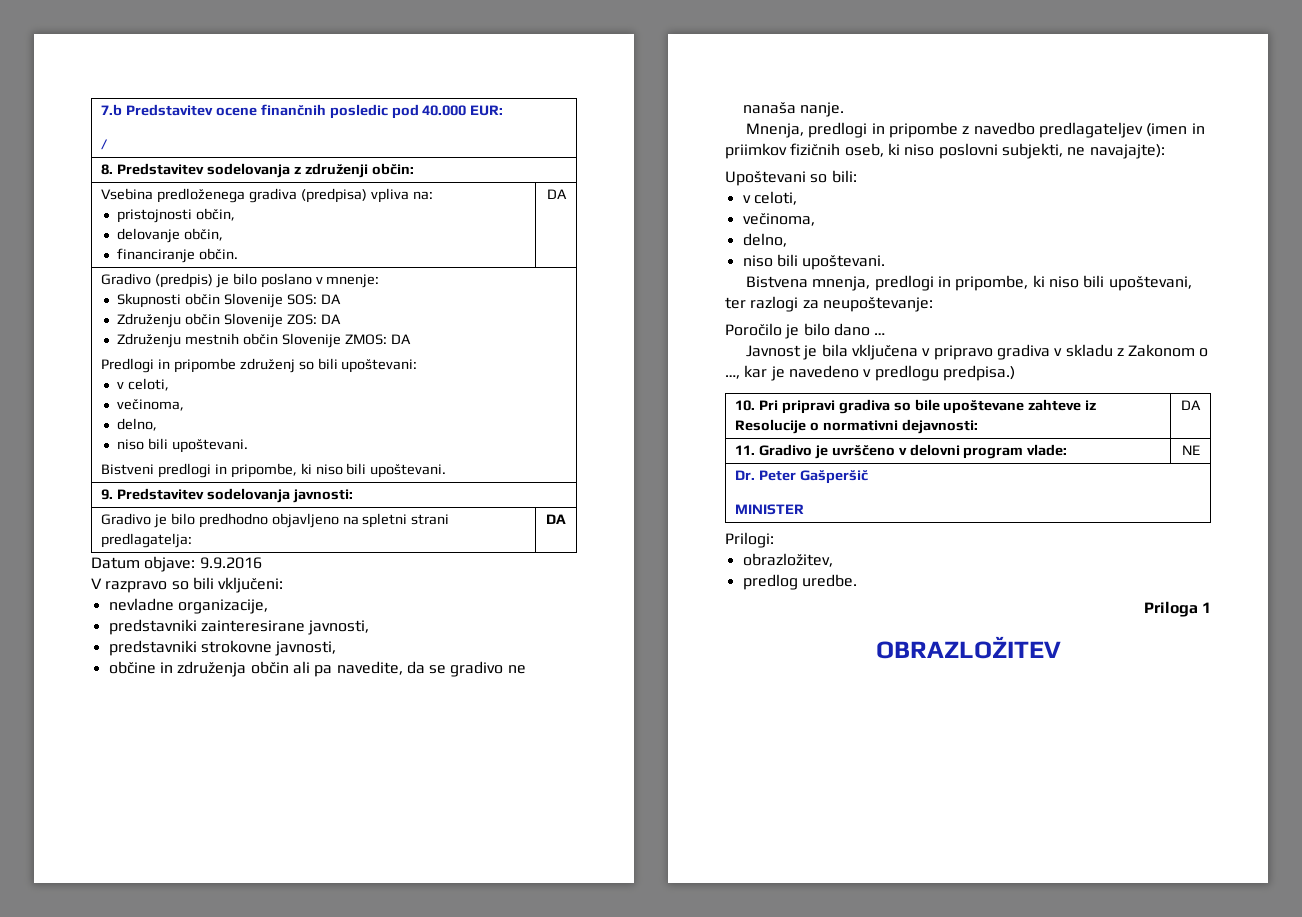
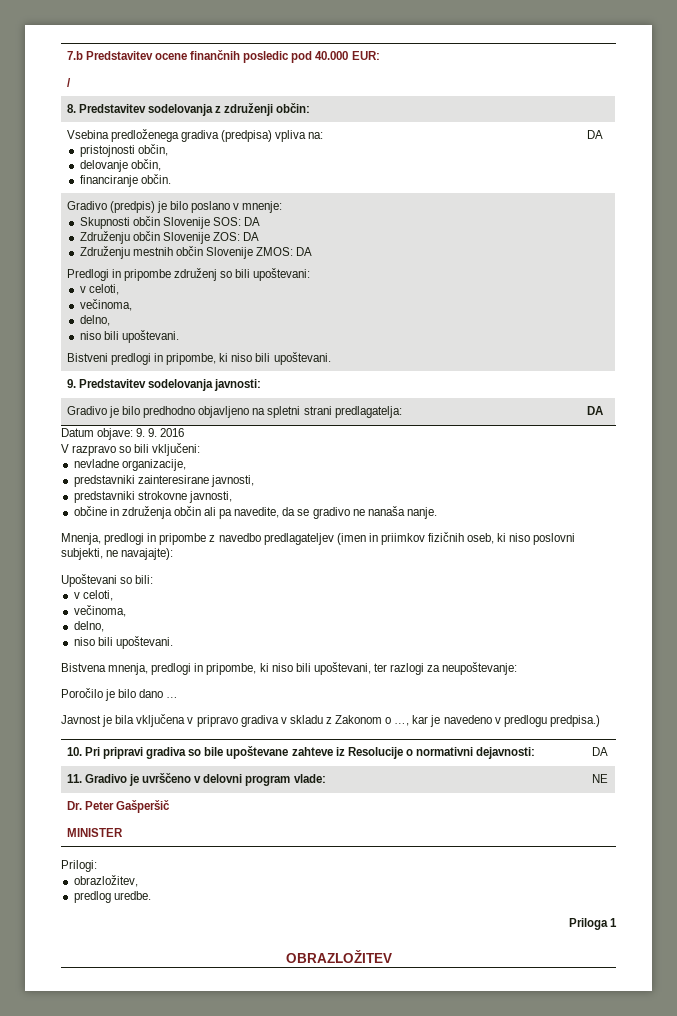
[199,557,262,569] 9.9.2016 -> [136,428,185,437] 9. 9. 2016

